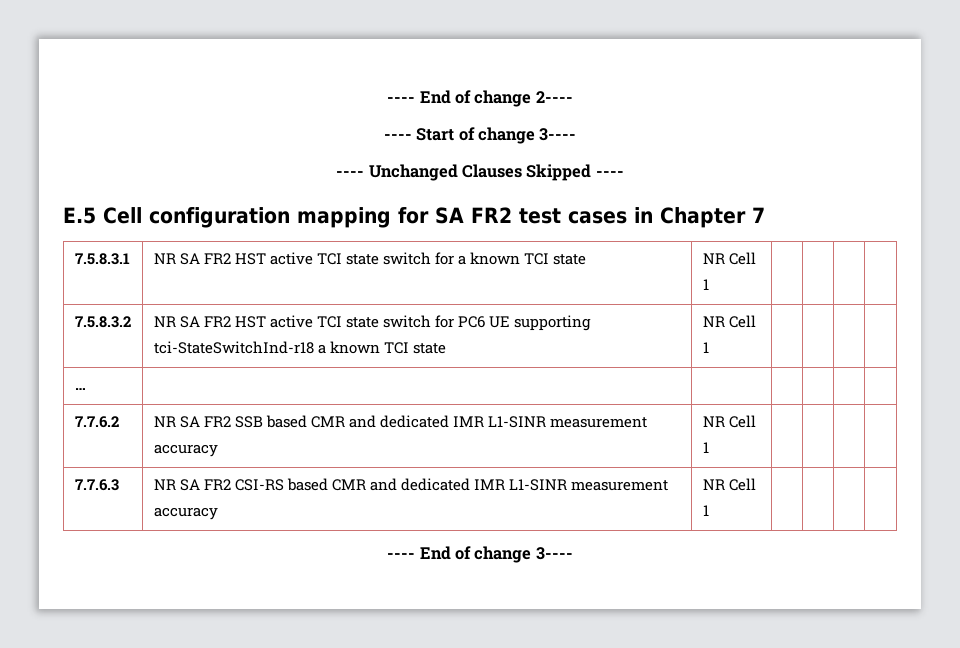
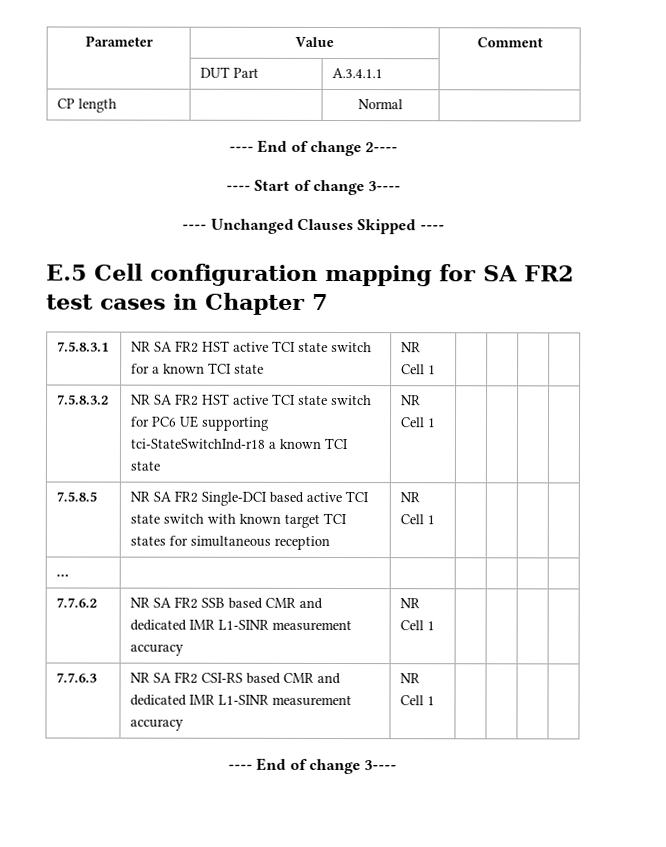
(387, 100) none -> [84,35,154,47] [295,36,334,48] [476,37,543,48] [200,66,260,78] [332,67,384,79] [57,98,118,113] [358,99,403,110] Parameter | Value | Comment // | DUT Part | A.3.4.1.1 | // CP length | | Normal | //
(709, 347) none -> [56,491,98,502] [130,490,370,506] [130,512,348,528] [130,535,331,550] [400,492,421,503] [400,514,436,525] // 7.5.8.5 | NR SA FR2 Single-DCI based active TCI state switch with known target TCI states for simultaneous reception | NR Cell 1 | | | |

